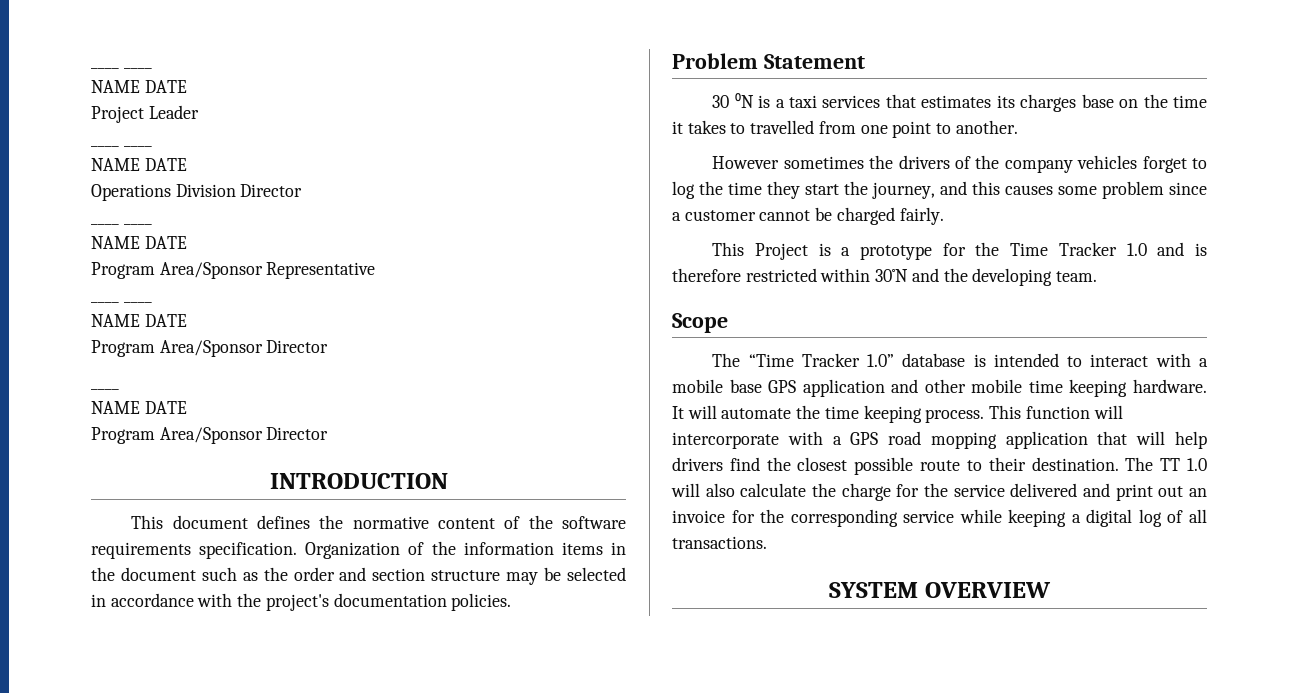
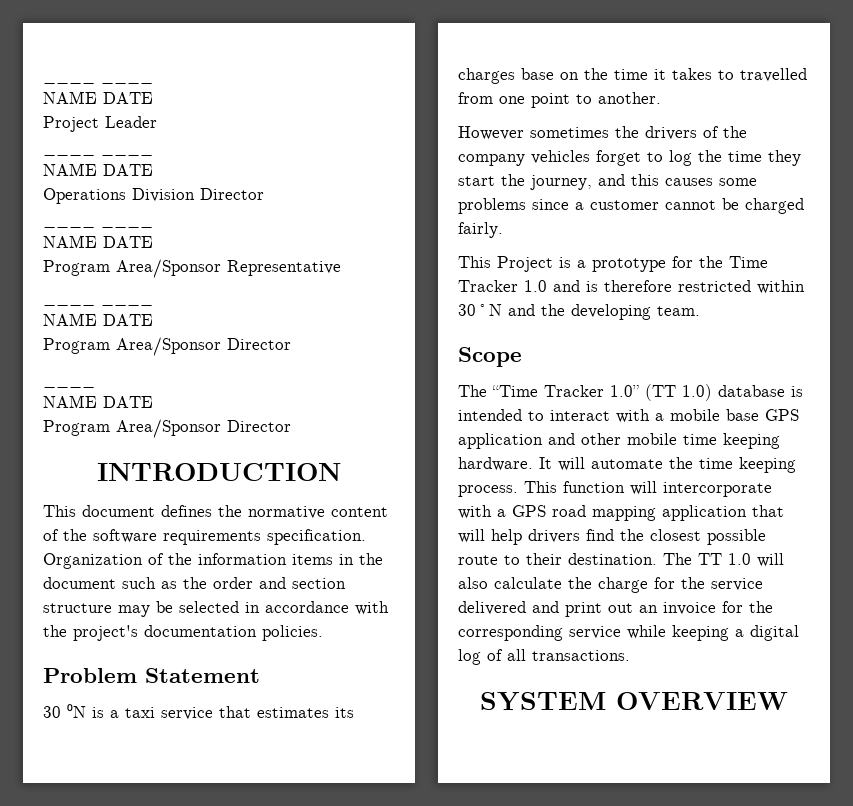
[822,95,881,108] services -> [161,707,213,720] service
[1102,181,1164,199] problem -> [458,198,526,214] problems
(895, 360) none -> [645,384,712,401] (TT 1.0)
[930,432,997,449] mopping -> [592,506,656,521] mapping

